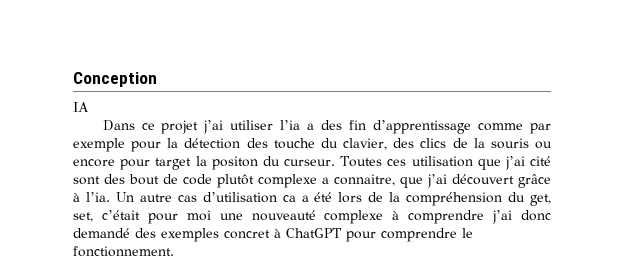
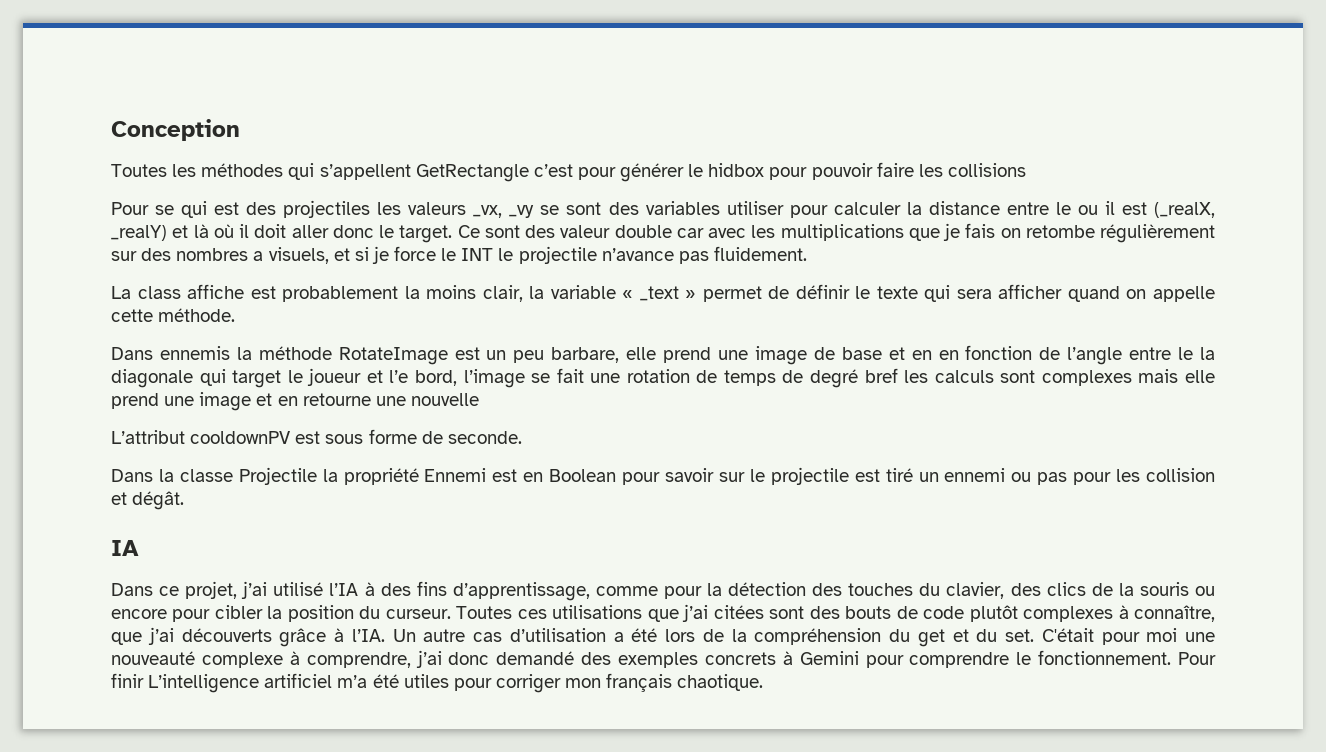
[73,102,89,112] [102,120,551,134] [73,138,125,152] IA // Dans ce projet j’ai utiliser l’ia a des fin d’apprentissage comme par exemple -> [111,162,1026,182] [111,200,1215,218] [111,223,1215,243] [111,246,807,264] [111,284,1215,302] [111,308,236,322] [111,345,1215,365] [111,368,1216,388] [111,392,479,411] [111,429,522,444] [111,467,1215,485] [111,491,185,510] [111,540,139,556] [111,581,658,601] Toutes les méthodes qui s’appellent GetRectangle c’est pour générer le hidbox pour pouvoir faire les collisions // Pour se qui est des projectiles les valeurs _vx, _vy se sont des variables utiliser pour calculer la distance entre le ou il est (_realX, _realY) et là où il doit aller donc le target. Ce sont des valeur double car avec les multiplications que je fais on retombe régulièrement sur des nombres a visuels, et si je force le INT le projectile n’avance pas fluidement. // La class affiche est probablement la moins clair, la variable « _text » permet de définir le texte qui sera afficher quand on appelle cette méthode. // Dans ennemis la méthode RotateImage est un peu barbare, elle prend une image de base et en en fonction de l’angle entre le la diagonale qui target le joueur et l’e bord, l’image se fait une rotation de temps de degré bref les calculs sont complexes mais elle prend une image et en retourne une nouvelle // L’attribut cooldownPV est sous forme de seconde. // Dans la classe Projectile la propriété Ennemi est en Boolean pour savoir sur le projectile est tiré un ennemi ou pas pour les collision et dégât. // IA // Dans ce projet, j’ai utilisé l’IA à des fins d’apprentissage, comme
[273,138,315,149] touche -> [848,583,914,596] touches
[155,156,258,170] target la positon -> [214,605,354,622] cibler la position
[411,156,551,170] [73,174,159,185] utilisation que j’ai cité sont des bout -> [552,604,892,622] utilisations que j’ai citées sont des bouts
[258,174,514,188] complexe a connaitre, que j’ai découvert -> [1023,605,1215,622] [111,627,272,645] complexes à connaître, que j’ai découverts
[85,192,110,202] l’ia. -> [351,629,385,642] l’IA.
[282,195,296,202] ca -> (606, 635) none
[530,194,551,206] [73,210,140,222] get, set, c’était -> [917,628,1094,647] get et du set. C'était
[408,210,485,224] comprendre -> [306,652,411,668] comprendre,
[224,228,342,239] concret à ChatGPT -> [704,651,859,665] concrets à Gemini
(174, 251) none -> [1178,652,1216,665] [111,673,764,693] Pour finir L’intelligence artificiel m’a été utiles pour corriger mon français chaotique.

